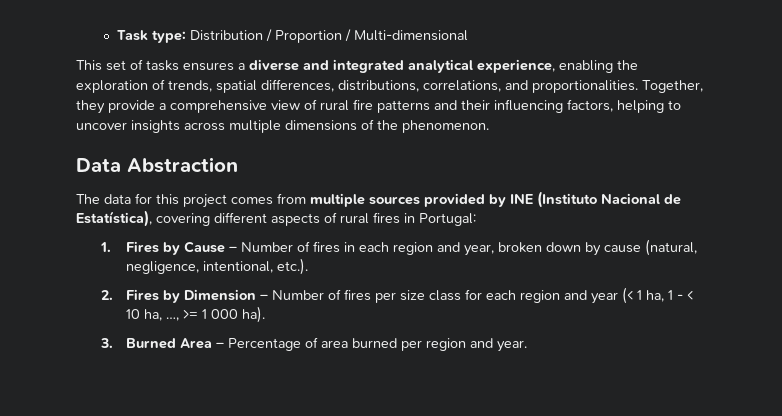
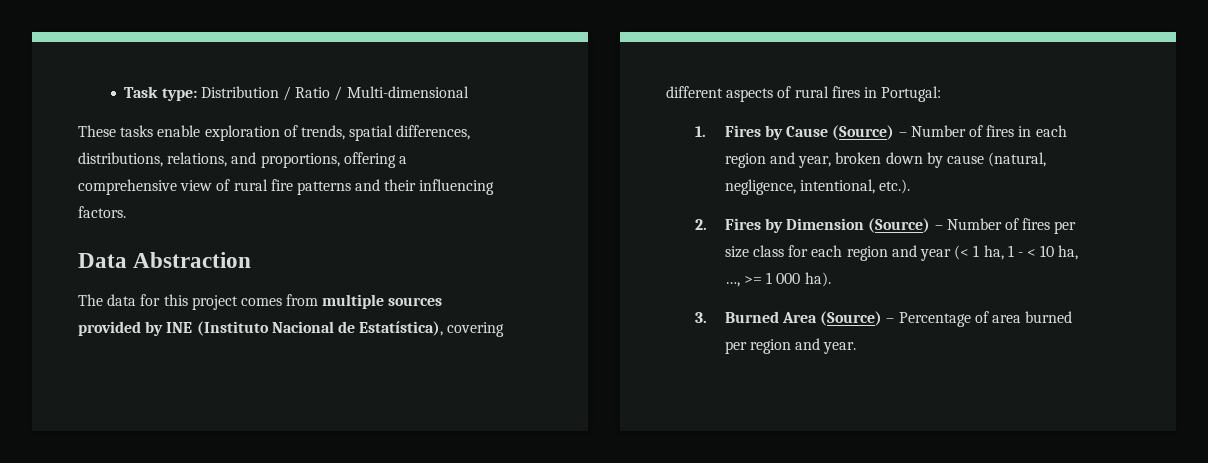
[274,30,342,43] Proportion -> [295,87,331,98] Ratio
[76,59,638,73] This set of tasks ensures a diverse and integrated analytical experience, enabling the -> [78,125,201,137] These tasks enable
[423,80,703,93] [76,100,155,114] correlations, and proportionalities. Together, they provide -> [167,152,396,168] relations, and proportions, offering
[567,99,681,113] [76,119,489,133] factors, helping to uncover insights across multiple dimensions of the phenomenon. -> [78,206,126,218] factors.
(225, 247) none -> [832,125,895,140] (Source)
(256, 295) none -> [868,218,931,233] (Source)
(212, 343) none -> [820,311,883,326] (Source)

